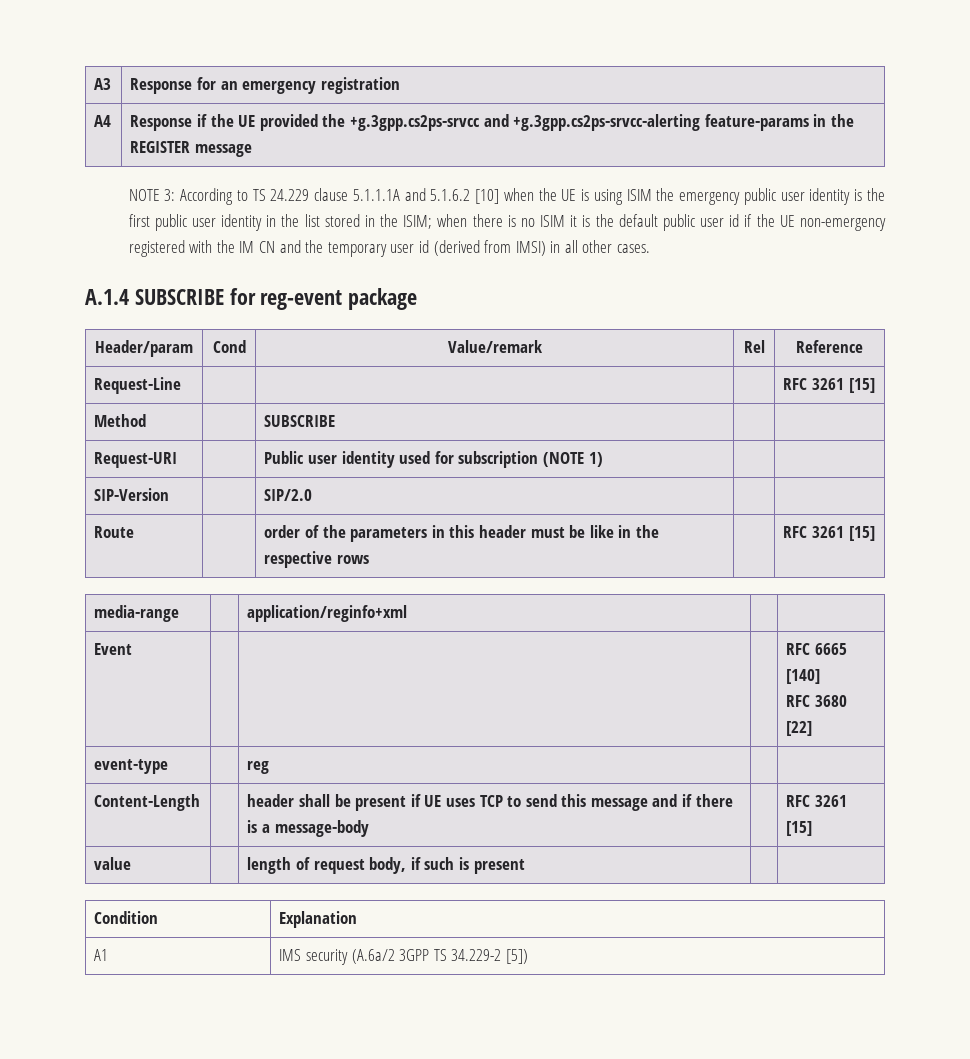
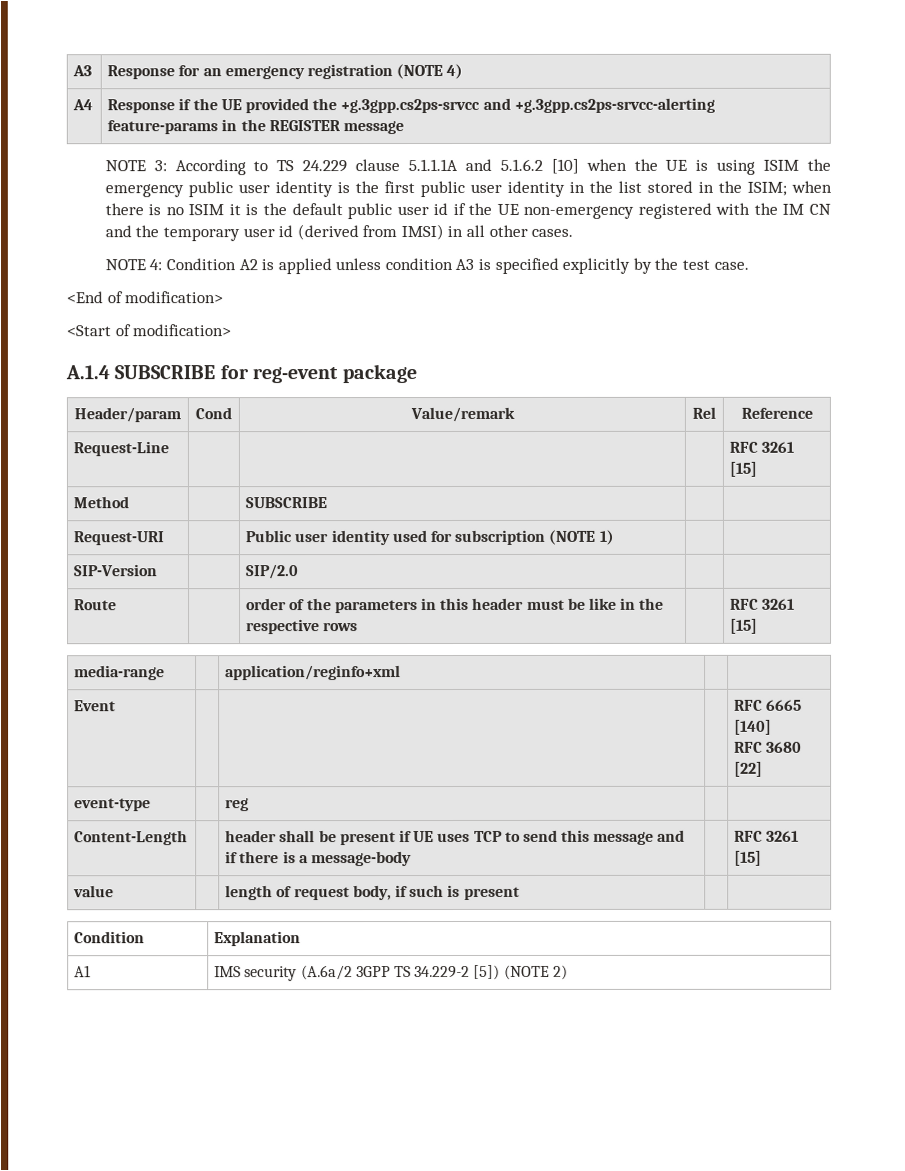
(400, 85) none -> [396,63,464,80] (NOTE 4)
(651, 248) none -> [104,257,749,275] [66,291,224,304] [66,324,232,337] // NOTE 4: Condition A2 is applied unless condition A3 is specified explicitly by the test case. // <End of modification> // <Start of modification>
(528, 956) none -> [503,964,568,980] (NOTE 2)

